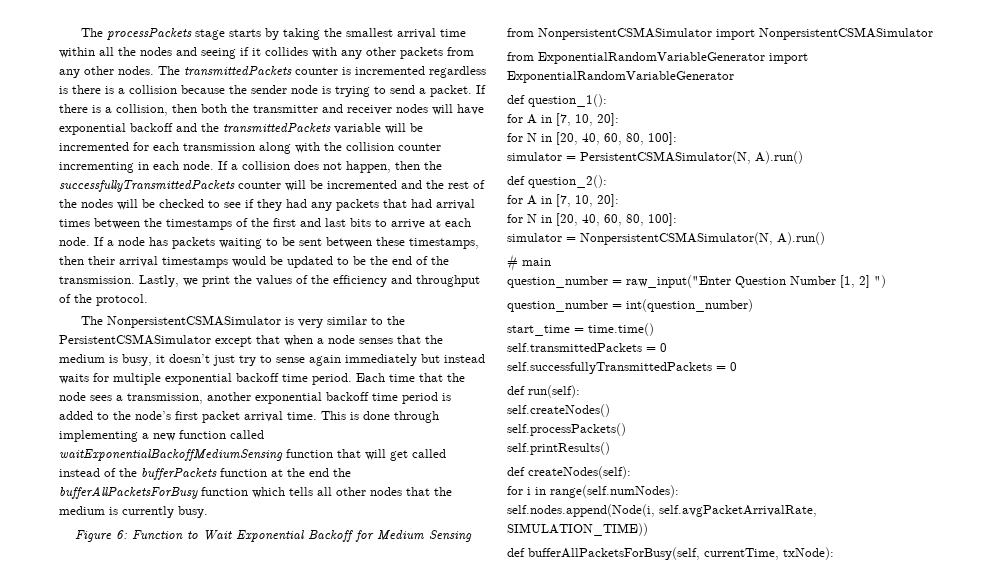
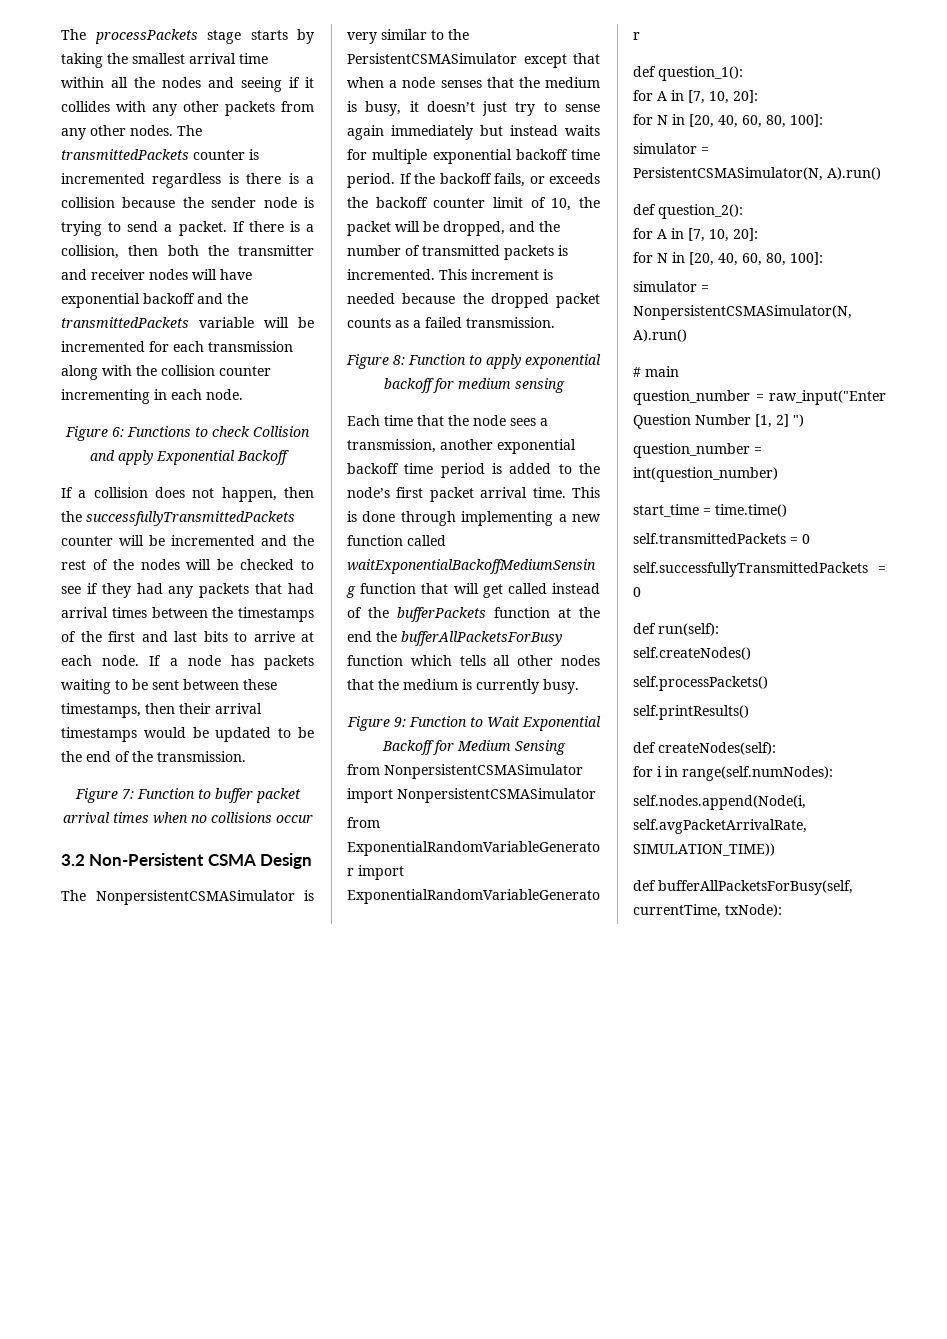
(214, 165) none -> [65,426,310,441] [89,450,289,465] // Figure 6: Functions to check Collision and apply Exponential Backoff //
[139,275,480,287] [59,294,148,306] Lastly, we print the values of the efficiency and throughput of the protocol. -> [74,788,301,803] [62,812,313,824] [61,853,313,869] // Figure 7: Function to buffer packet arrival times when no collisions occur // 3.2 Non-Persistent CSMA Design
(352, 379) none -> [399,173,600,187] [347,197,600,211] [347,221,560,236] [347,245,568,260] [347,269,553,280] [347,293,600,308] [347,317,555,328] [346,354,601,369] [383,378,565,393] If the backoff fails, or exceeds the backoff counter limit of 10, the packet will be dropped, and the number of transmitted packets is incremented. This increment is needed because the dropped packet counts as a failed transmission. // Figure 8: Function to apply exponential backoff for medium sensing //
[115,530,127,539] 6: -> [393,717,406,727] 9:

